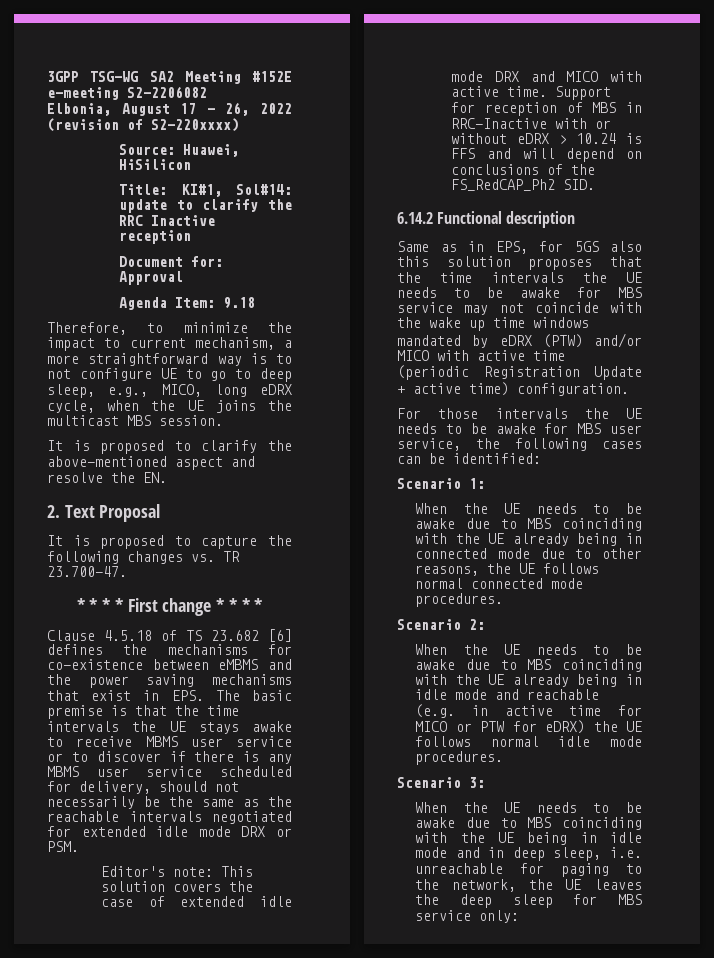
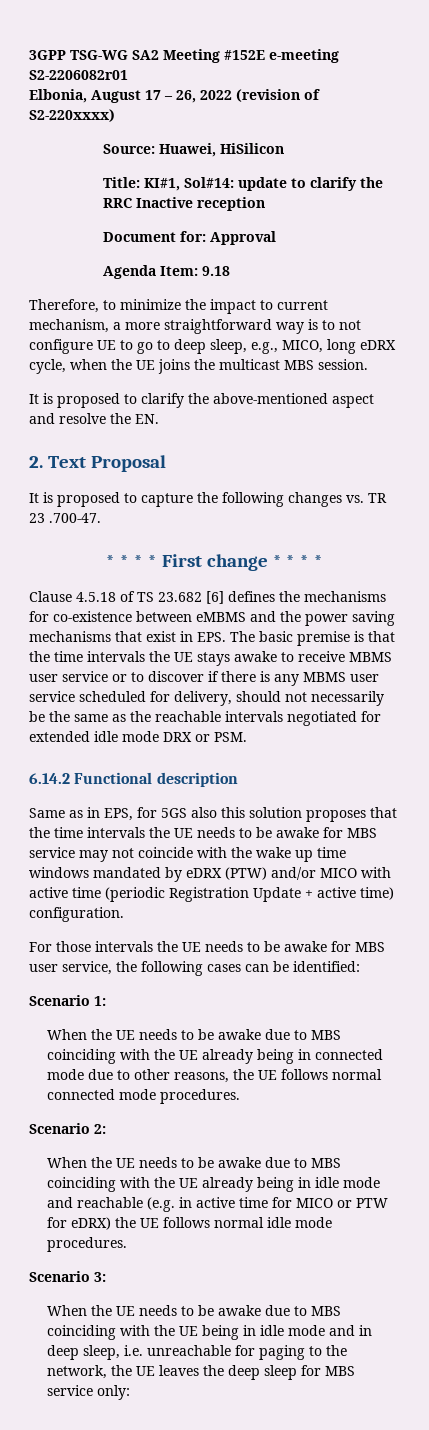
[127,86,207,98] S2-2206082 -> [29,70,128,80] S2-2206082r01
[47,566,127,577] 23.700-47. -> [29,513,101,523] 23 .700-47.
[101,866,254,877] [101,881,254,892] [101,896,292,907] [451,71,642,82] [451,86,612,100] [451,102,642,116] [451,118,612,129] [451,133,642,144] [451,148,642,162] [451,164,596,175] [451,179,596,191] // Editor's note: This solution covers the case of extended idle mode DRX and MICO with active time. Support for reception of MBS in RRC-Inactive with or without eDRX > 10.24 is FFS and will depend on conclusions of the FS_RedCAP_Ph2 SID. -> (247, 737) none

